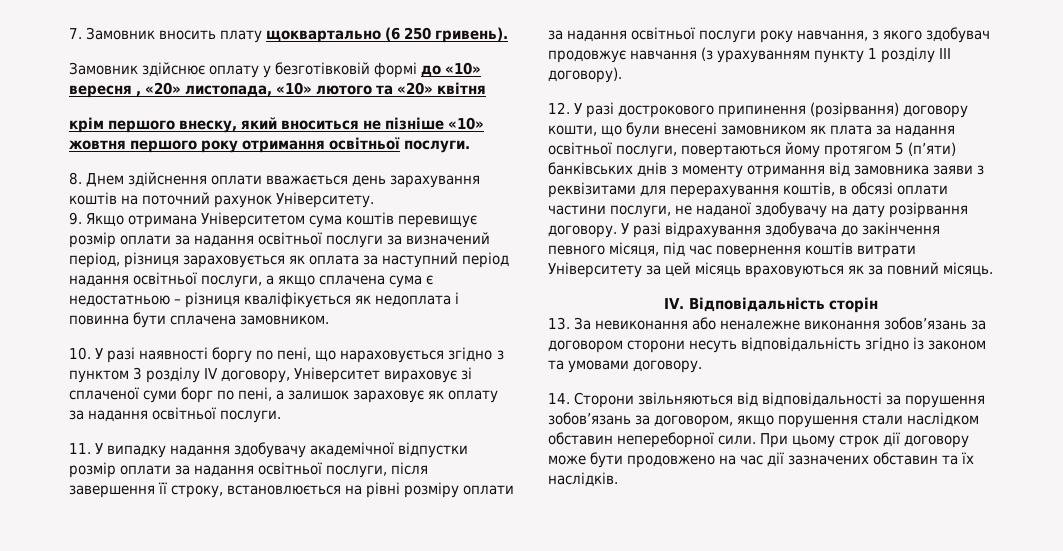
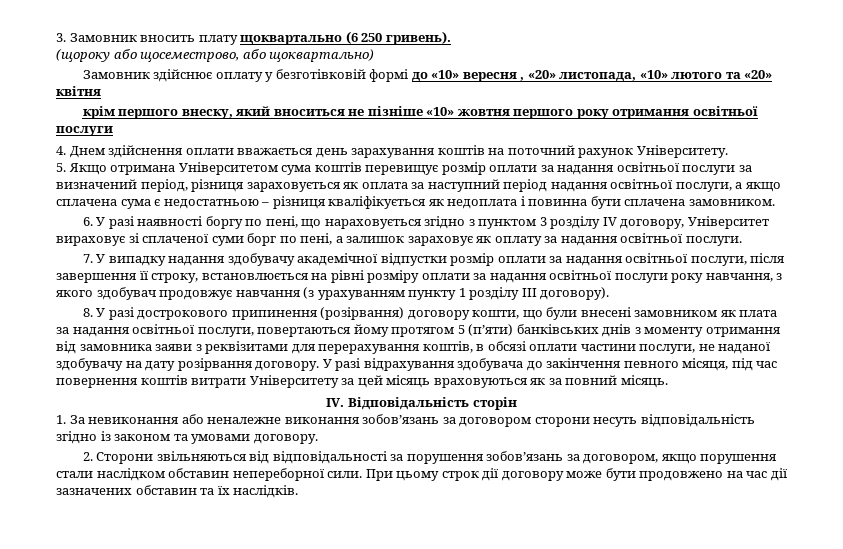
[69,28,82,39] 7. -> [56,33,66,42] 3.
(509, 35) none -> [56,49,375,62] // (щороку або щосеместрово, або щоквартально)
[404,140,471,153] [69,172,82,185] послуги. // 8. -> [56,126,113,136] [56,146,66,155] послуги // 4.
[69,212,82,225] 9. -> [56,163,66,172] 5.
[69,347,91,360] 10. -> [82,217,93,226] 6.
[69,443,91,454] 11. -> [82,254,93,263] 7.
[548,102,570,114] 12. -> [82,308,93,317] 8.
[548,317,570,330] 13. -> [56,415,66,424] 1.
[548,393,570,404] 14. -> [82,452,93,461] 2.

